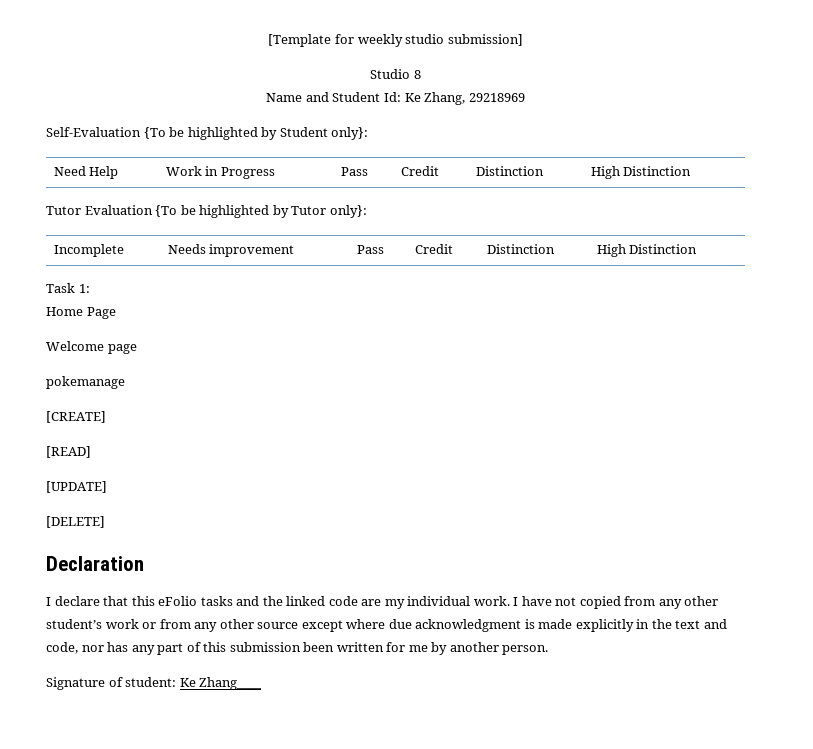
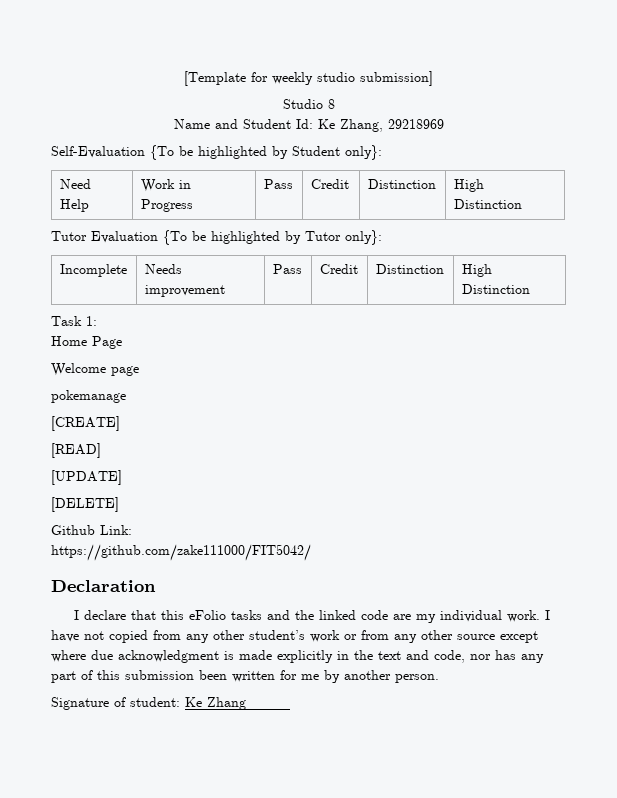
(105, 522) none -> [51,525,132,535] [51,544,311,561] // Github Link: // https://github.com/zake111000/FIT5042/

